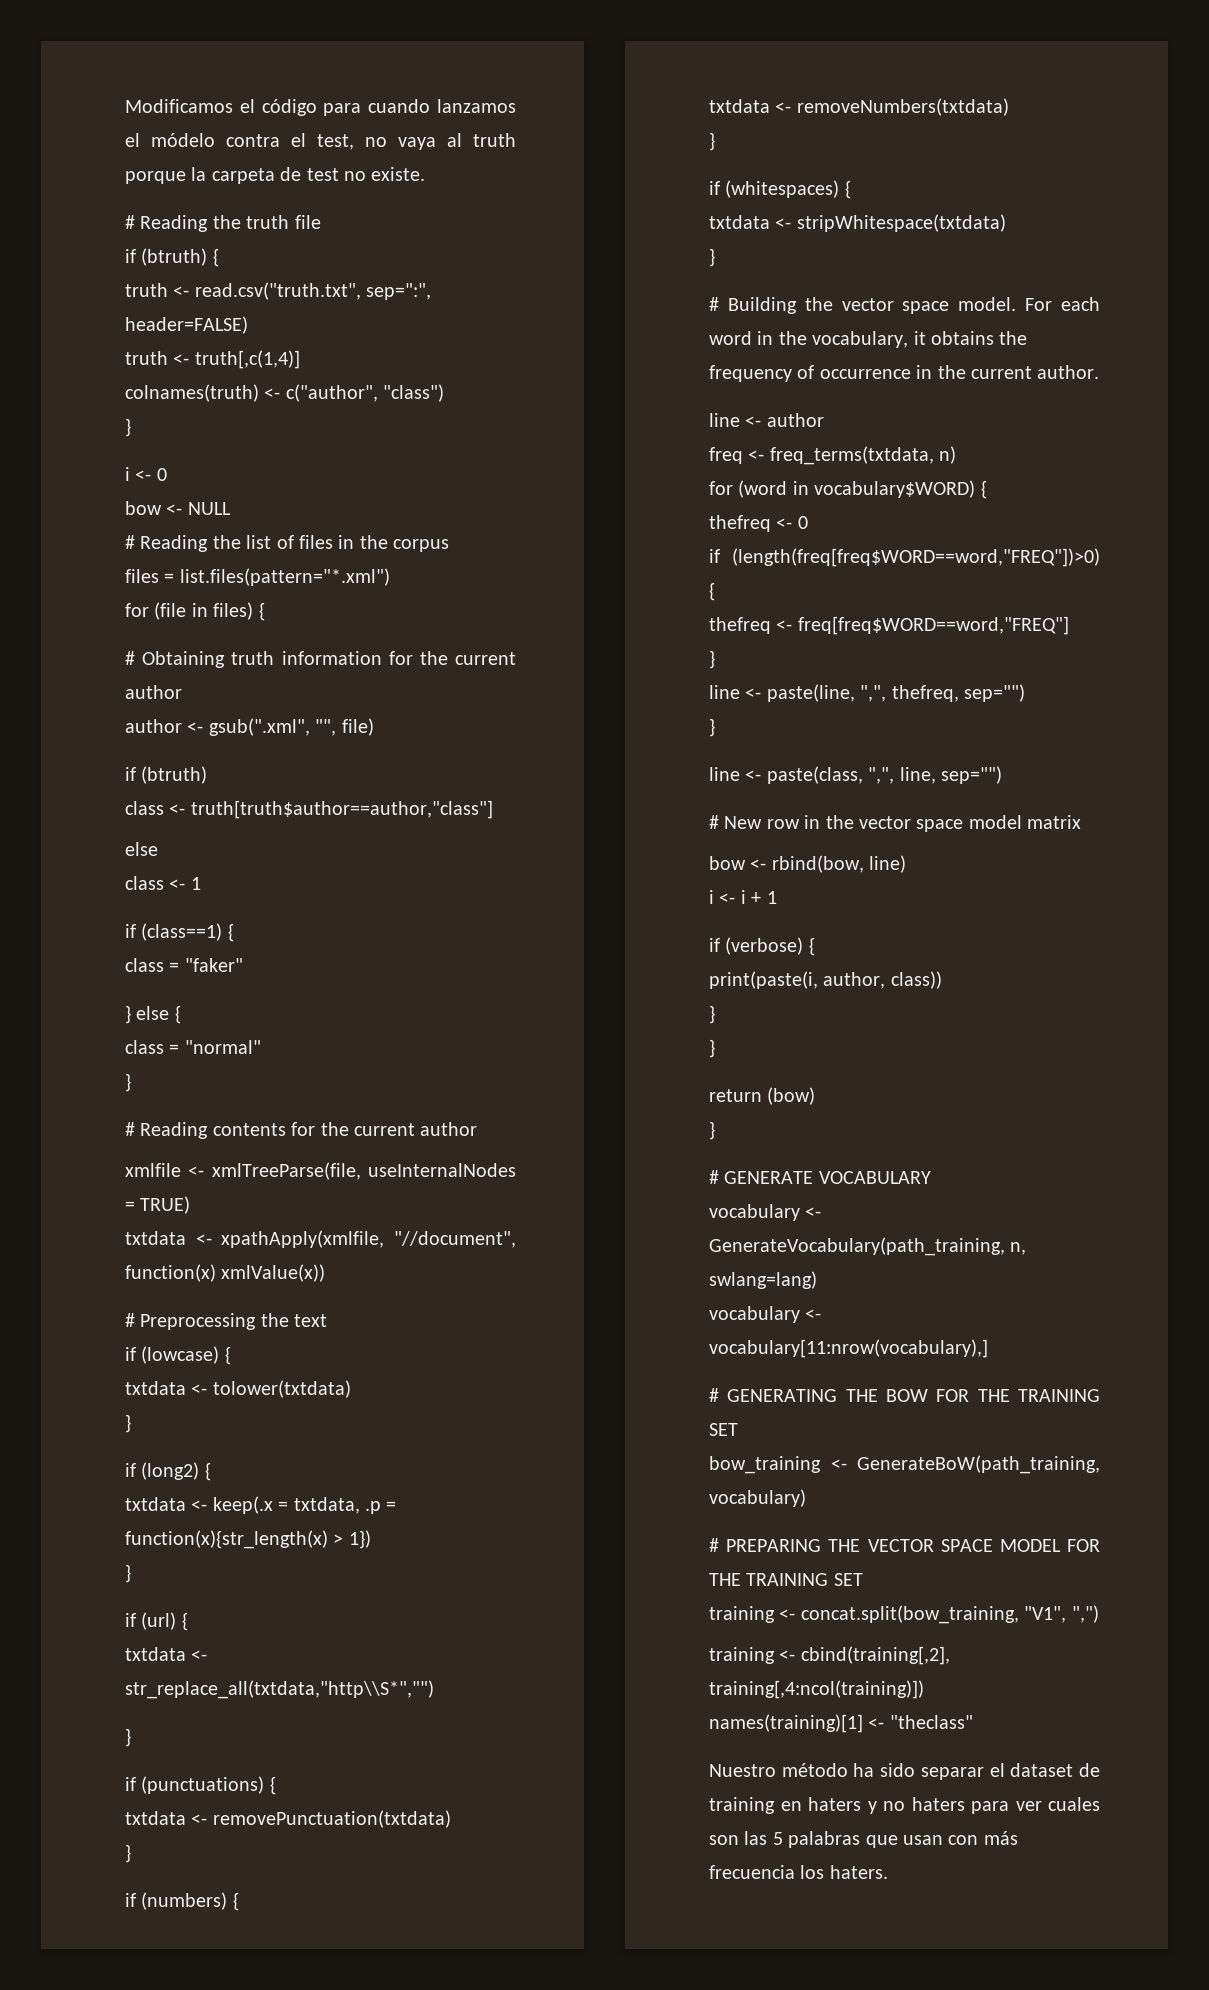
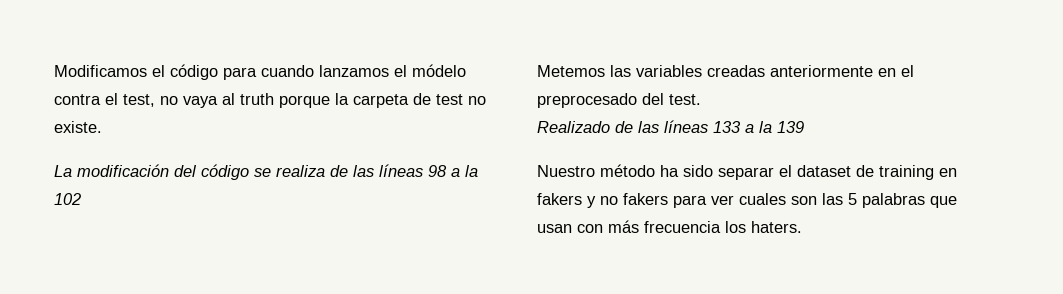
[125,215,321,232] [125,248,219,267] [125,282,432,300] [125,316,248,334] [125,350,300,369] [125,384,445,402] [125,418,131,437] [125,467,167,481] [125,501,231,515] [125,535,450,552] [125,568,390,586] [125,602,265,621] [125,651,516,668] [125,685,182,699] [125,718,374,736] [125,766,208,784] [125,800,493,819] [125,842,158,856] [125,876,201,890] [125,923,234,942] [125,958,243,972] [125,1005,181,1024] [125,1040,261,1054] [125,1073,131,1092] [125,1122,478,1139] [125,1162,516,1180] [125,1196,191,1214] [125,1230,516,1248] [125,1264,326,1282] [125,1313,328,1330] [125,1346,231,1365] [125,1380,351,1398] [125,1414,131,1433] [125,1462,211,1481] [125,1496,397,1514] [125,1530,371,1549] [125,1564,131,1583] [125,1612,188,1631] [125,1647,208,1661] [125,1680,434,1699] [125,1728,131,1747] [125,1776,276,1795] [125,1810,451,1828] [125,1844,131,1863] [125,1892,239,1911] [709,98,1009,116] [709,132,715,151] [709,180,851,199] [709,214,1006,232] [709,248,715,267] [709,297,1100,314] [709,331,1028,348] [709,365,1100,382] [709,413,824,427] [709,446,957,465] [709,480,987,499] [709,515,808,532] [709,548,1100,567] [709,582,715,601] [709,616,1069,635] [709,650,715,669] [709,684,1025,702] [709,718,715,737] [709,766,1002,784] [709,815,1082,832] [709,855,907,873] [709,890,777,904] [709,937,815,956] [709,971,942,989] [709,1005,715,1024] [709,1039,715,1058] [709,1087,816,1105] [709,1121,715,1140] [709,1170,931,1184] [709,1204,822,1221] [709,1237,1027,1256] [709,1271,817,1289] [709,1306,822,1323] [709,1339,988,1358] [709,1388,1100,1402] [709,1423,738,1436] [709,1455,1100,1474] [709,1489,806,1507] [709,1538,1100,1552] [709,1573,863,1586] [709,1605,1099,1624] [709,1646,950,1665] [709,1680,924,1699] [709,1714,973,1733] # Reading the truth file // if (btruth) { // truth <- read.csv("truth.txt", sep=":", header=FALSE) // truth <- truth[,c(1,4)] // colnames(truth) <- c("author", "class") // } // i <- 0 // bow <- NULL // # Reading the list of files in the corpus // files = list.files(pattern="*.xml") // for (file in files) { // # Obtaining truth information for the current author // author <- gsub(".xml", "", file) // if (btruth) // class <- truth[truth$author==author,"class"] // else // class <- 1 // if (class==1) { // class = "faker" // } else { // class = "normal" // } // # Reading contents for the current author // xmlfile <- xmlTreeParse(file, useInternalNodes = TRUE) // txtdata <- xpathApply(xmlfile, "//document", function(x) xmlValue(x)) // # Preprocessing the text // if (lowcase) { // txtdata <- tolower(txtdata) // } // if (long2) { // txtdata <- keep(.x = txtdata, .p = function(x){str_length(x) > 1}) // } // if (url) { // txtdata <- str_replace_all(txtdata,"http\\S*","") // } // if (punctuations) { // txtdata <- removePunctuation(txtdata) // } // if (numbers) { // txtdata <- removeNumbers(txtdata) // } // if (whitespaces) { // txtdata <- stripWhitespace(txtdata) // } // # Building the vector space model. For each word in the vocabulary, it obtains the frequency of occurrence in the current author. // line <- author // freq <- freq_terms(txtdata, n) // for (word in vocabulary$WORD) { // thefreq <- 0 // if (length(freq[freq$WORD==word,"FREQ"])>0) { // thefreq <- freq[freq$WORD==word,"FREQ"] // } // line <- paste(line, ",", thefreq, sep="") // } // line <- paste(class, ",", line, sep="") // # New row in the vector space model matrix // bow <- rbind(bow, line) // i <- i + 1 // if (verbose) { // print(paste(i, author, class)) // } // } // return (bow) // } // # GENERATE VOCABULARY // vocabulary <- GenerateVocabulary(path_training, n, swlang=lang) // vocabulary <- vocabulary[11:nrow(vocabulary),] // # GENERATING THE BOW FOR THE TRAINING SET // bow_training <- GenerateBoW(path_training, vocabulary) // # PREPARING THE VECTOR SPACE MODEL FOR THE TRAINING SET // training <- concat.split(bow_training, "V1", ",") // training <- cbind(training[,2], training[,4:ncol(training)]) // names(training)[1] <- "theclass" -> [54,164,478,180] [54,193,81,205] [537,65,914,77] [537,93,701,108] [537,120,804,133] La modificación del código se realiza de las líneas 98 a la 102 // Metemos las variables creadas anteriormente en el preprocesado del test. // Realizado de las líneas 133 a la 139
[808,1797,861,1811] haters -> [537,193,582,205] fakers
[911,1797,965,1811] haters -> [623,193,668,205] fakers

